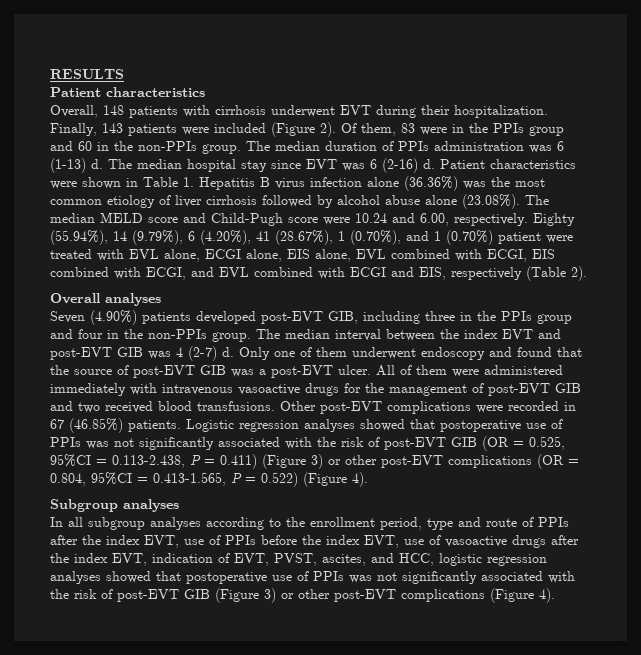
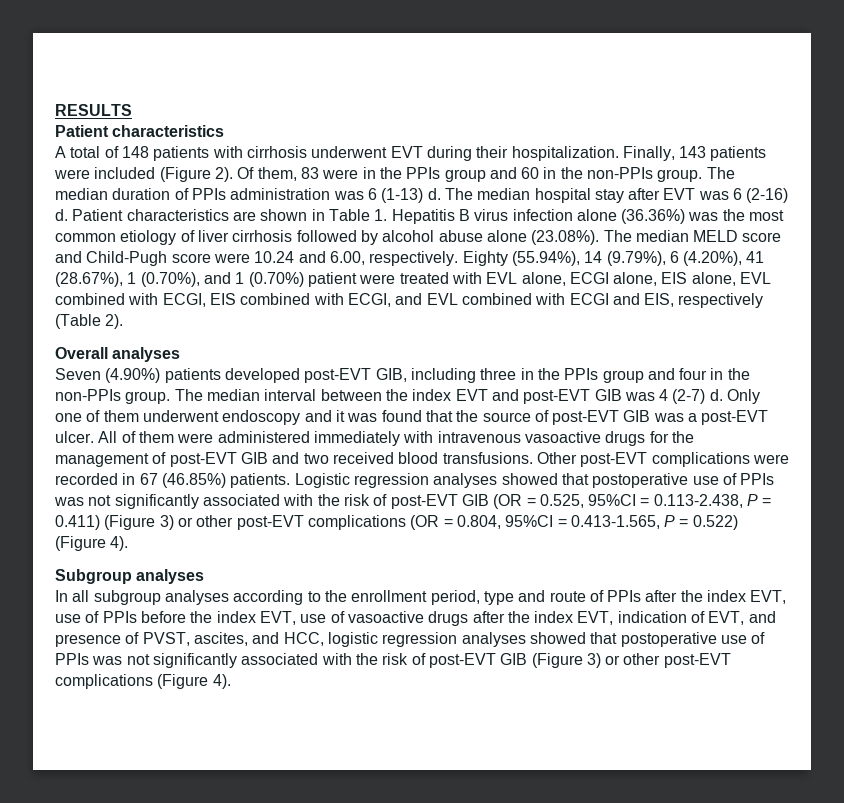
[50,105,98,118] Overall, -> [55,146,119,158] A total of
[271,160,301,169] since -> [628,188,661,200] after
[50,181,77,189] were -> [232,211,256,221] are
(512, 352) none -> [335,410,378,422] it was
(269, 559) none -> [748,611,776,623] [55,632,140,647] and presence of

